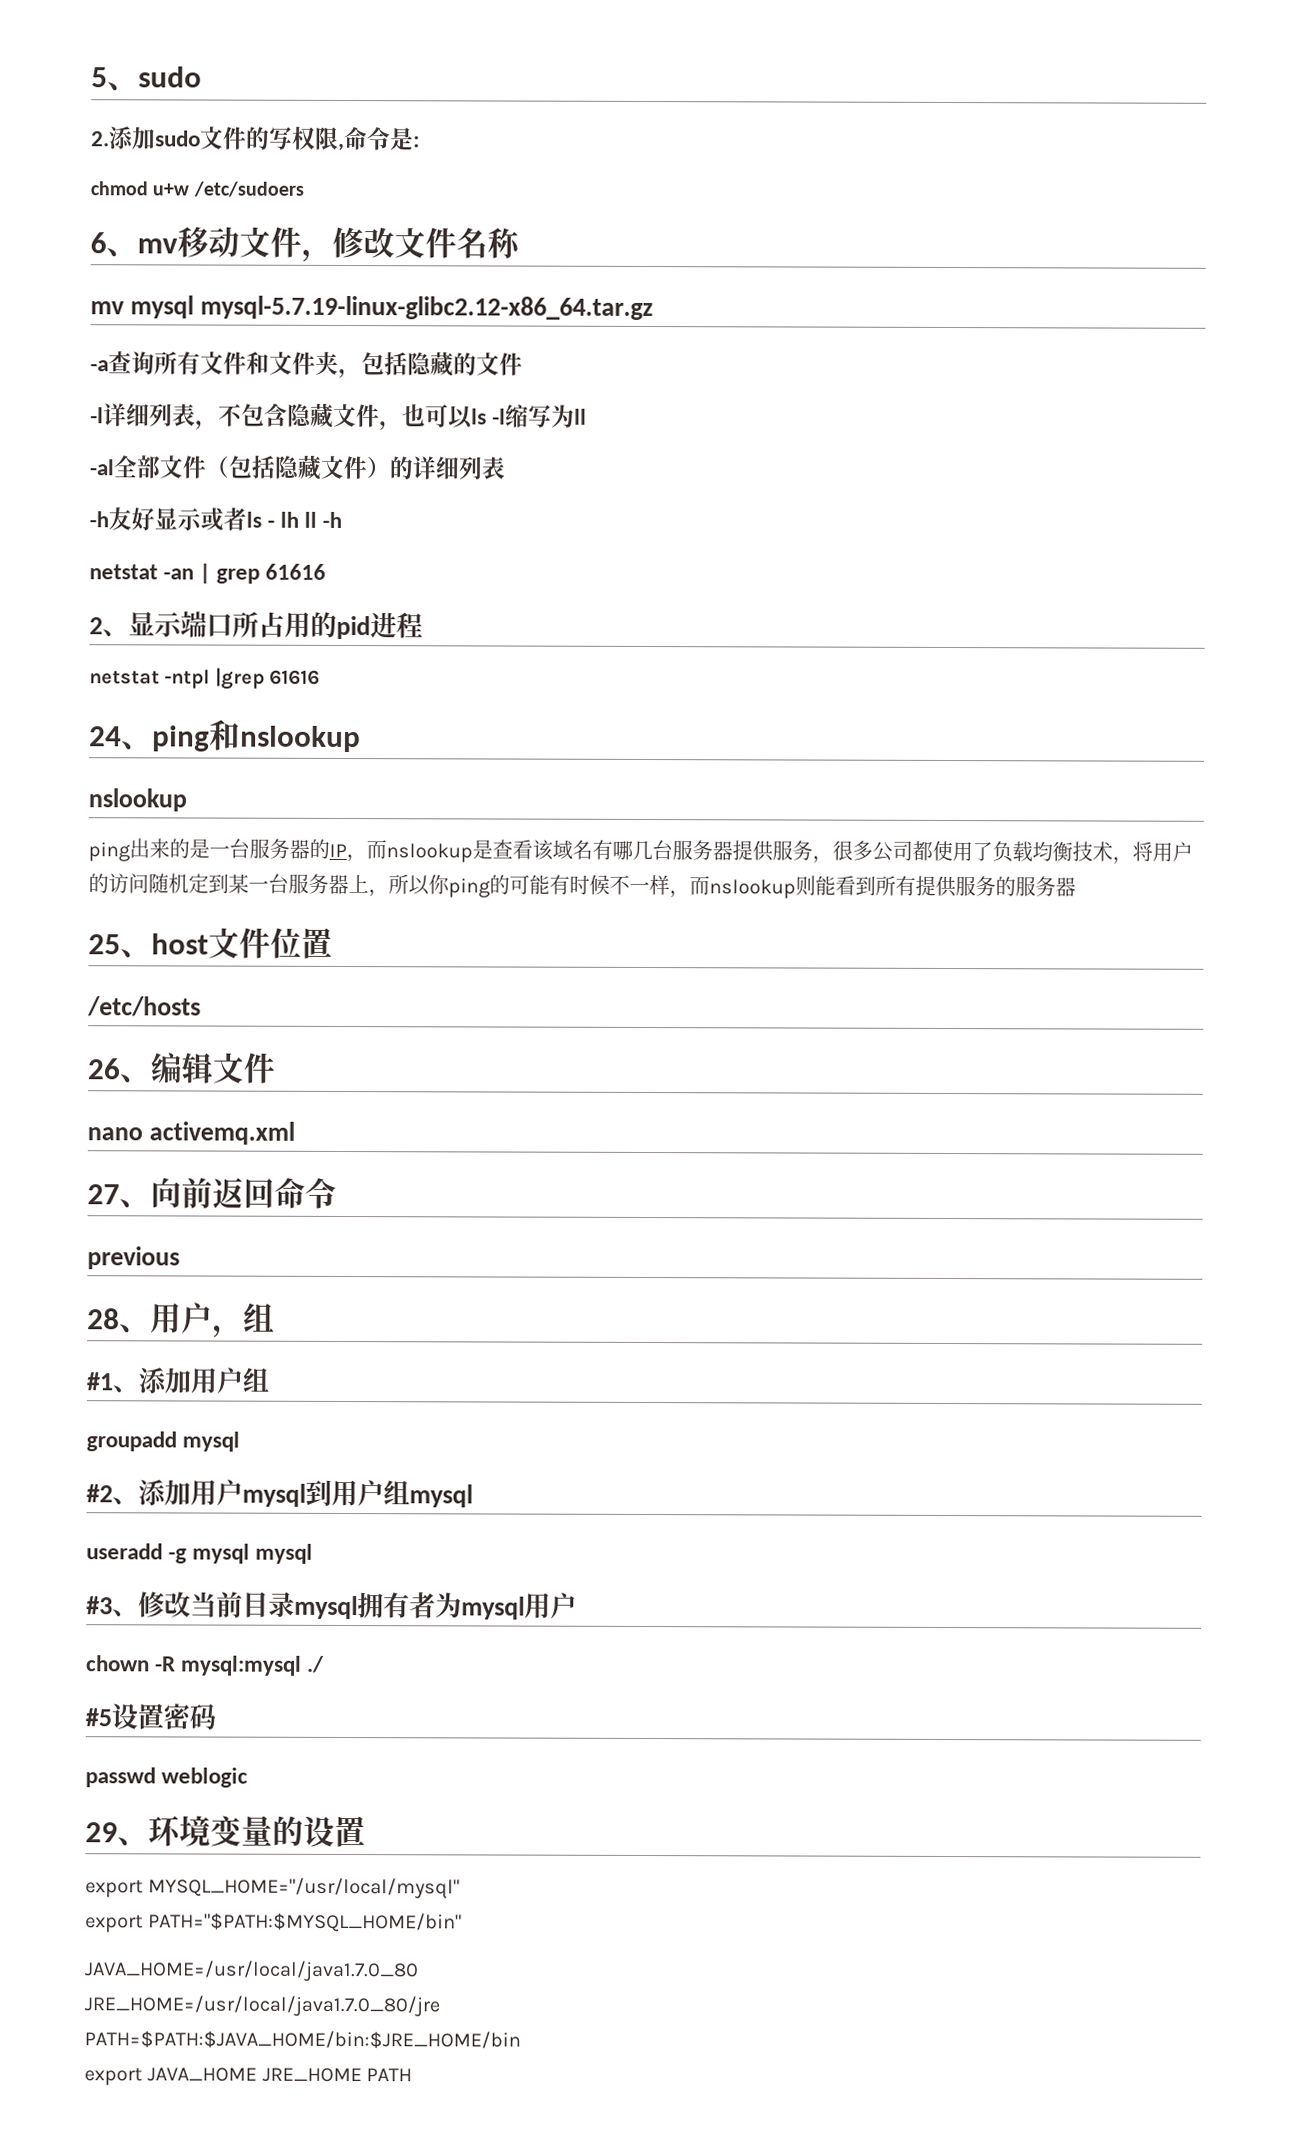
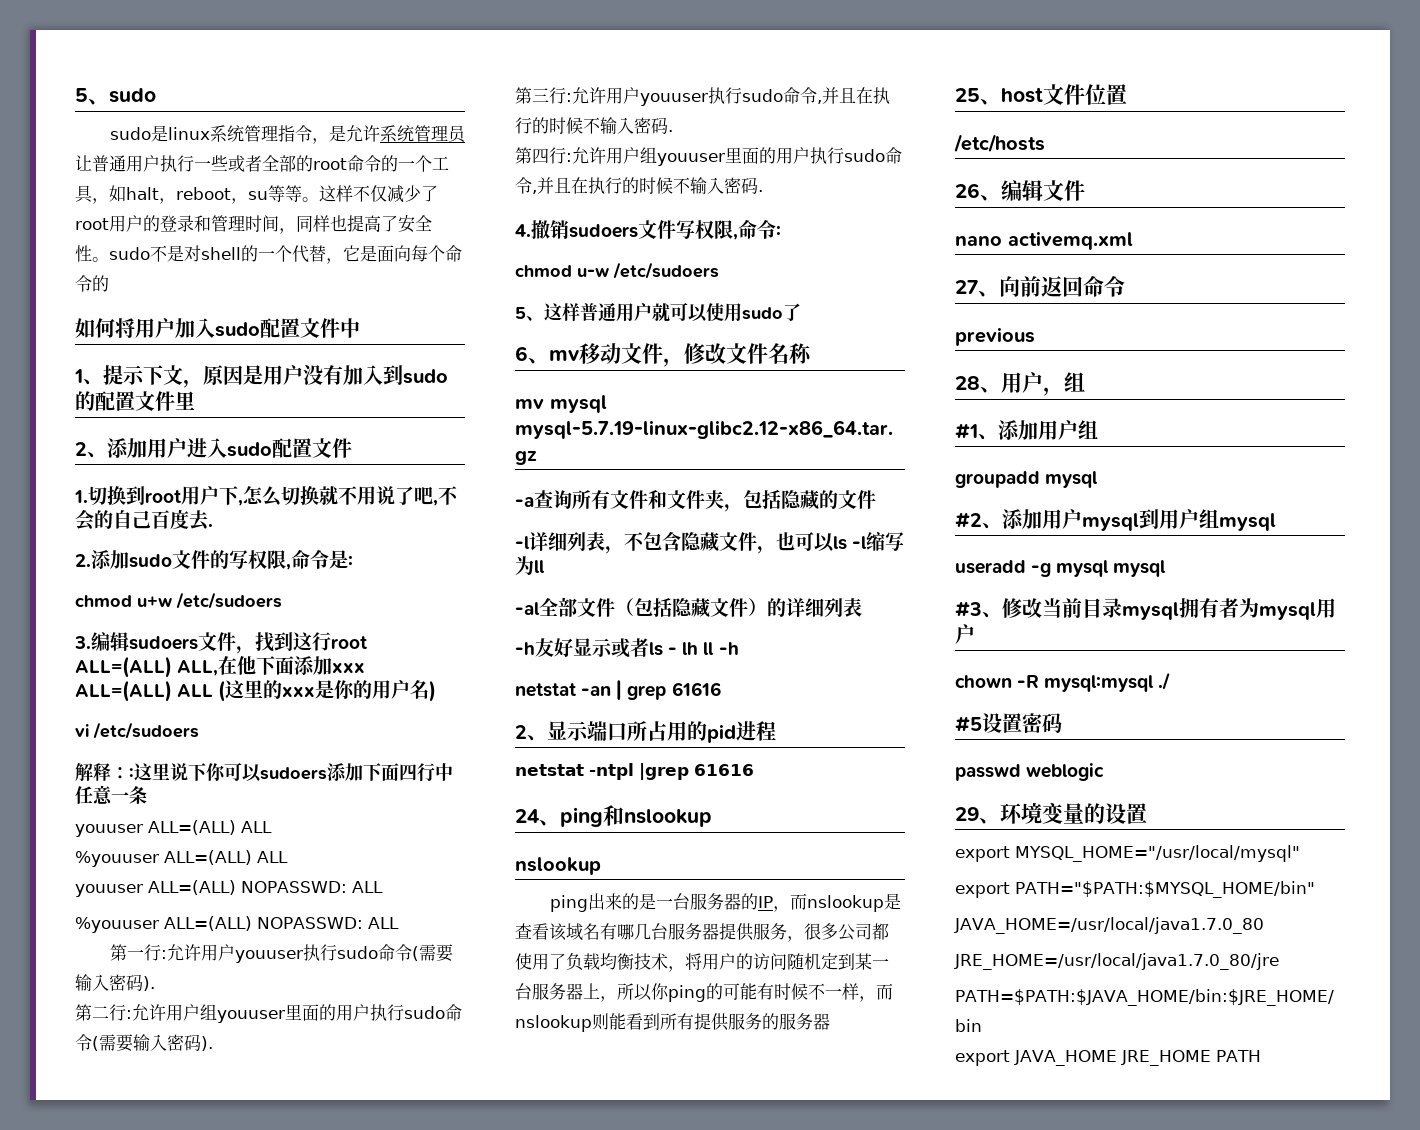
(202, 77) none -> [109,125,467,144] [75,155,449,172] [75,185,438,204] [75,215,432,234] [75,245,462,264] [75,275,109,292] [75,318,360,338] [74,365,448,388] [75,391,195,411] [75,438,352,458] [74,485,458,506] [75,509,213,531] // sudo是linux系统管理指令，是允许系统管理员让普通用户执行一些或者全部的root命令的一个工具，如halt，reboot，su等等。这样不仅减少了root用户的登录和管理时间，同样也提高了安全性。sudo不是对shell的一个代替，它是面向每个命令的 // 如何将用户加入sudo配置文件中 // 1、提示下文，原因是用户没有加入到sudo的配置文件里 // 2、添加用户进入sudo配置文件 // 1.切换到root用户下,怎么切换就不用说了吧,不会的自己百度去.
(304, 189) none -> [74,632,367,654] [75,656,366,678] [75,680,437,702] [75,722,199,739] [75,762,453,782] [75,785,147,805] [75,820,272,837] [75,850,288,867] [75,880,383,897] [75,916,399,933] [109,944,453,963] [75,974,155,991] [75,1004,462,1023] [75,1034,213,1052] [515,87,890,106] [515,117,673,134] [515,147,902,166] [515,177,763,194] [515,220,781,240] [515,262,719,279] [515,302,801,322] // 3.编辑sudoers文件，找到这行root ALL=(ALL) ALL,在他下面添加xxx ALL=(ALL) ALL (这里的xxx是你的用户名) // vi /etc/sudoers // 解释：:这里说下你可以sudoers添加下面四行中任意一条 // youuser ALL=(ALL) ALL // %youuser ALL=(ALL) ALL // youuser ALL=(ALL) NOPASSWD: ALL // %youuser ALL=(ALL) NOPASSWD: ALL // 第一行:允许用户youuser执行sudo命令(需要输入密码). // 第二行:允许用户组youuser里面的用户执行sudo命令(需要输入密码). // 第三行:允许用户youuser执行sudo命令,并且在执行的时候不输入密码. // 第四行:允许用户组youuser里面的用户执行sudo命令,并且在执行的时候不输入密码. // 4.撤销sudoers文件写权限,命令: // chmod u-w /etc/sudoers // 5、这样普通用户就可以使用sudo了

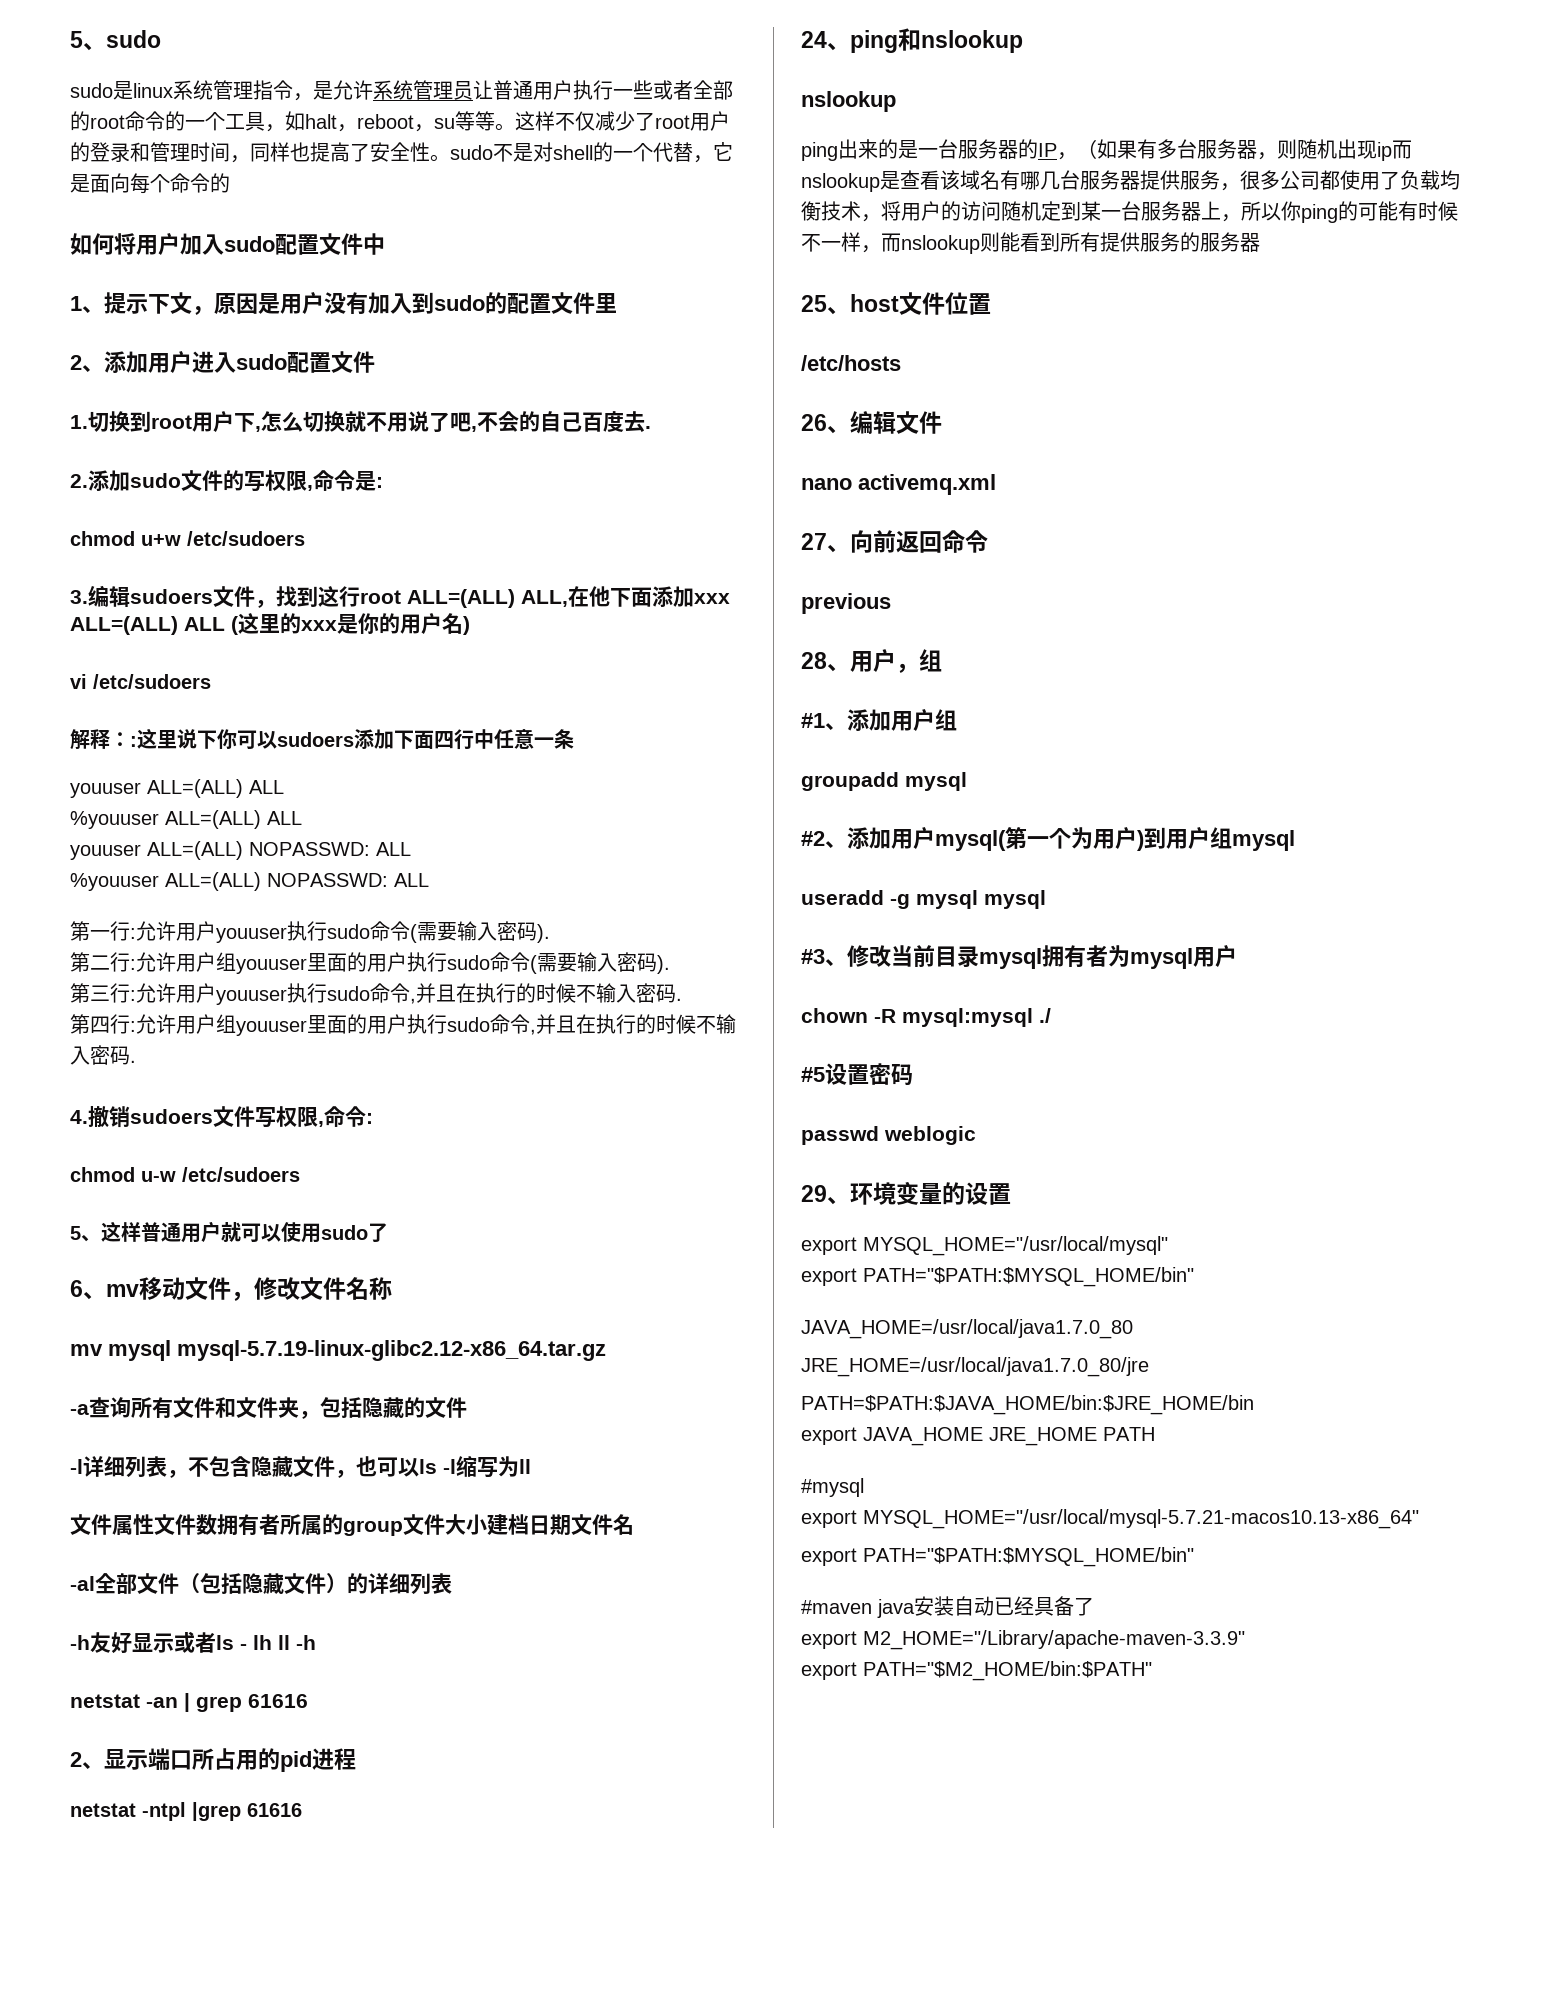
(545, 566) none -> [70,1514,634,1536] // 文件属性文件数拥有者所属的group文件大小建档日期文件名
(790, 909) none -> [1077,139,1392,161] （如果有多台服务器，则随机出现ip
[1082,513,1139,531] mysql -> [935,827,1144,851] mysql(第一个为用户)
(1261, 1056) none -> [801,1478,864,1497] [801,1509,1419,1529] [801,1547,1194,1567] [801,1596,1094,1618] [801,1630,1245,1650] [801,1661,1152,1681] // #mysql // export MYSQL_HOME="/usr/local/mysql-5.7.21-macos10.13-x86_64" // export PATH="$PATH:$MYSQL_HOME/bin" // #maven java安装自动已经具备了 // export M2_HOME="/Library/apache-maven-3.3.9" // export PATH="$M2_HOME/bin:$PATH"

